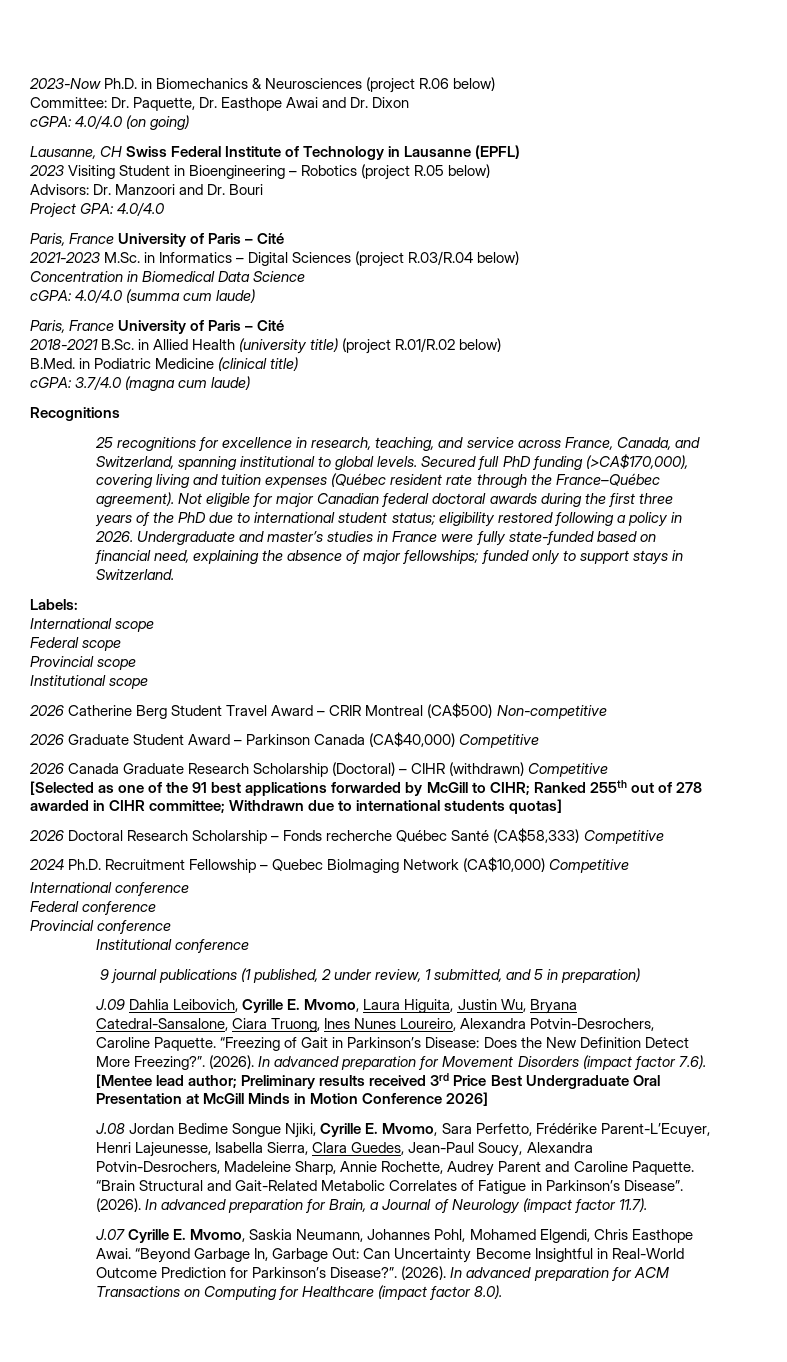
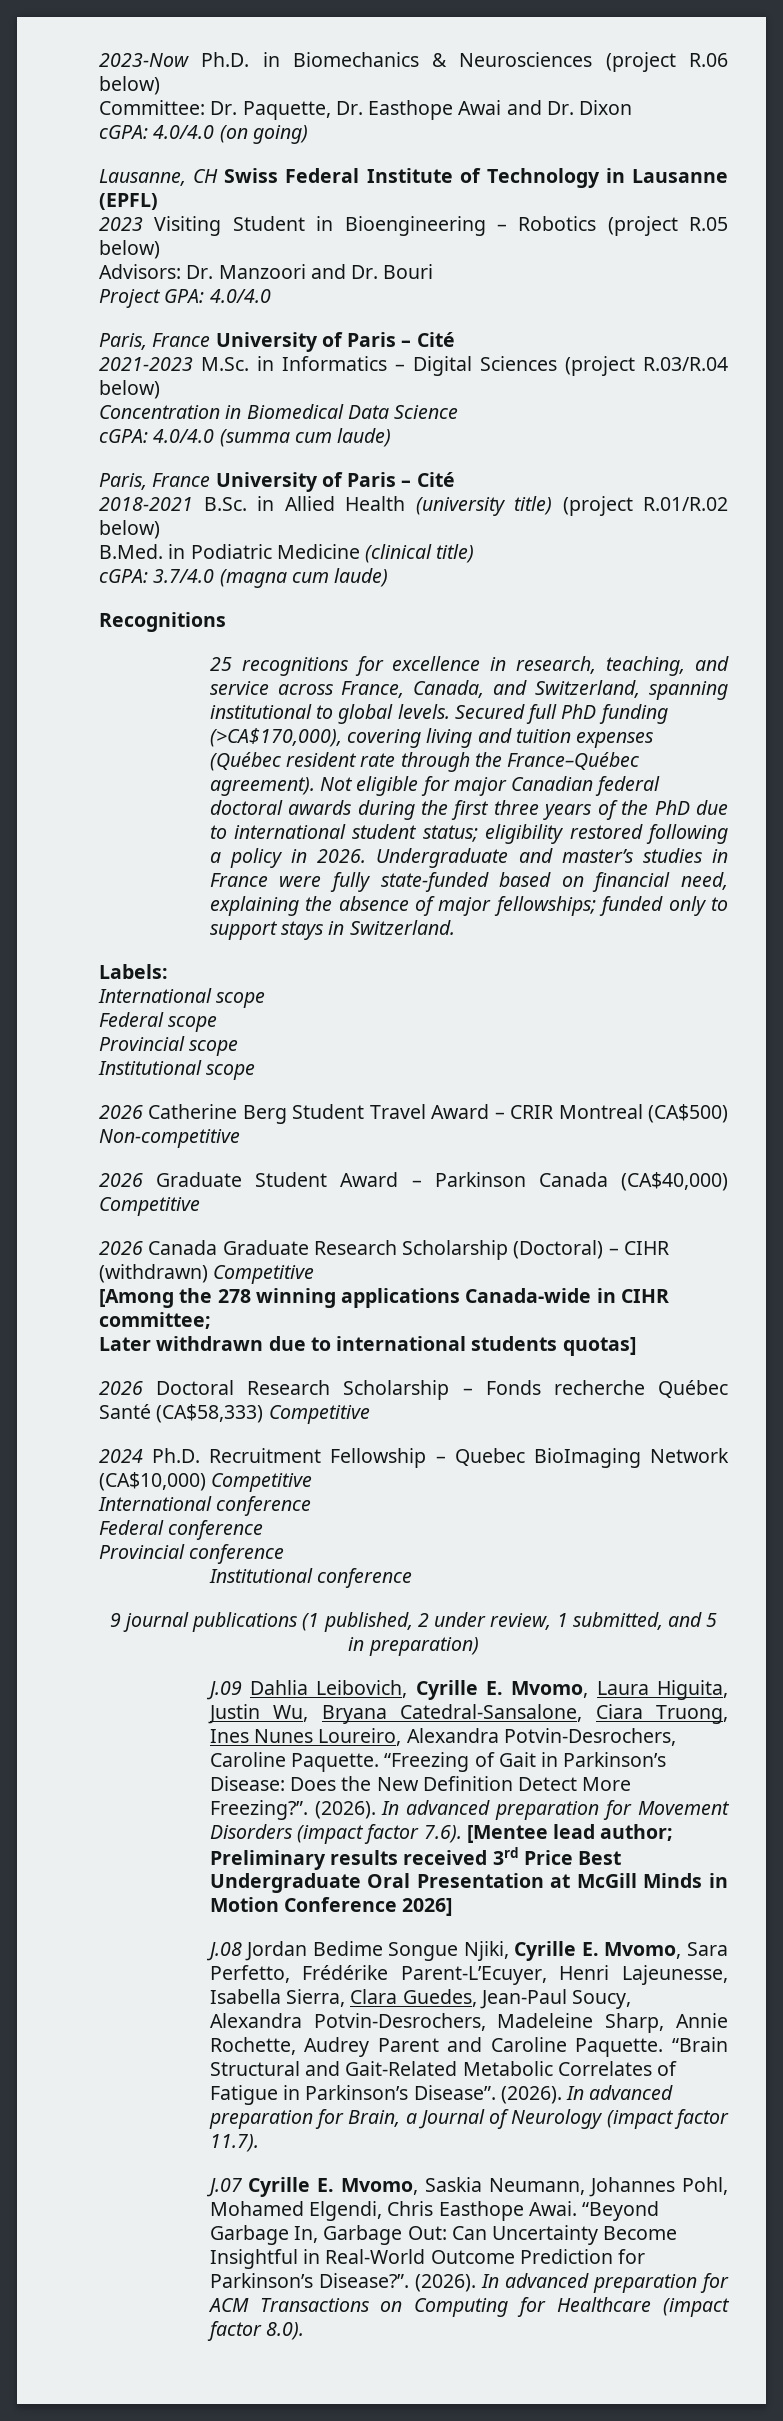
[30,780,702,796] [30,800,89,811] [Selected as one of the 91 best applications forwarded by McGill to CIHR; Ranked 255th out of 278 awarded -> [99,1288,592,1308] [Among the 278 winning applications Canada-wide
[229,800,305,811] Withdrawn -> [99,1336,264,1351] // Later withdrawn

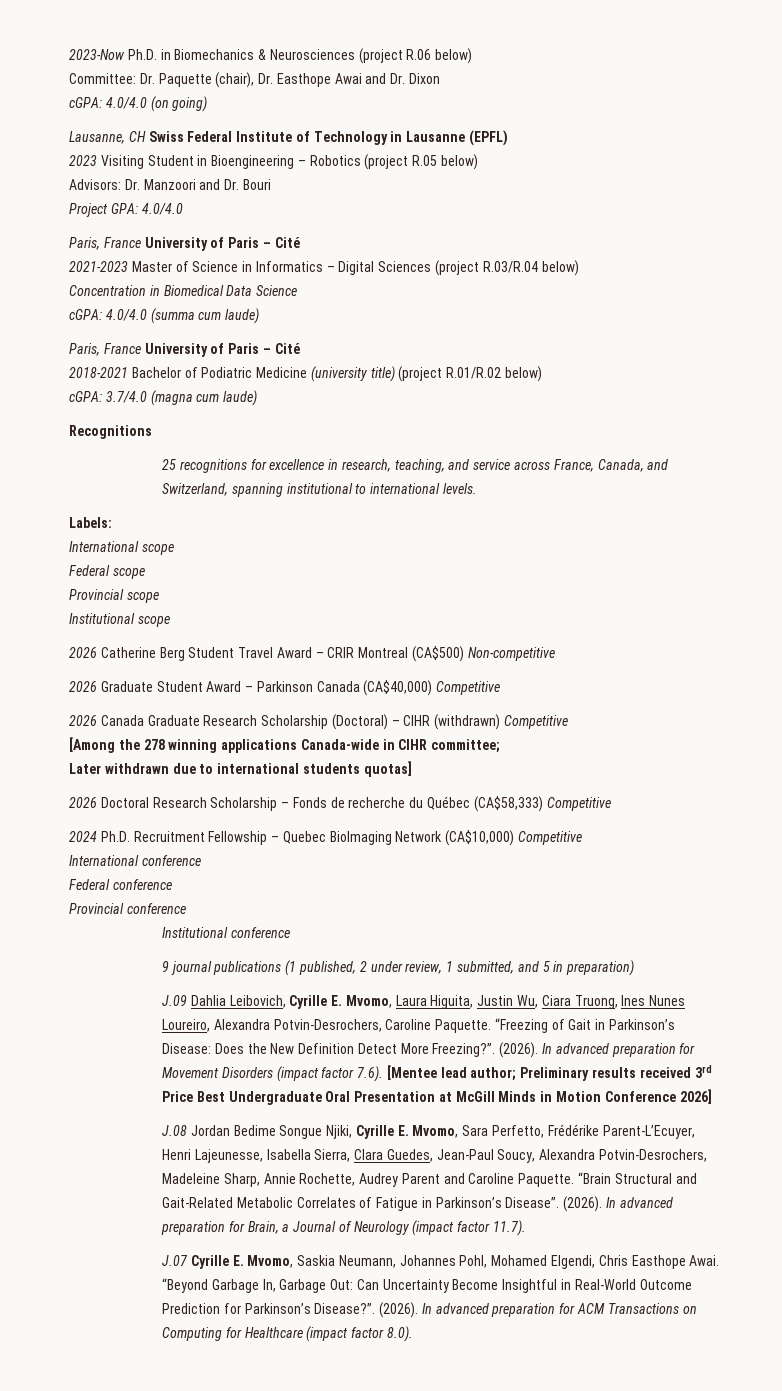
[242,101,331,120] Paquette, -> [158,72,255,88] Paquette (chair),
[201,357,249,371] M.Sc. -> [131,261,239,272] Master of Science
[203,496,405,511] B.Sc. in Allied Health -> [131,367,308,378] Bachelor of Podiatric Medicine
[99,544,475,563] // B.Med. in Podiatric Medicine (clinical title) -> (543, 374) none
[338,704,394,724] global -> [370,483,441,494] international
[454,704,668,724] [209,728,655,748] [209,752,640,772] [209,776,661,796] [209,800,729,820] [209,824,728,844] [209,848,729,868] [209,872,728,892] [209,896,729,916] [209,920,455,940] Secured full PhD funding (>CA$170,000), covering living and tuition expenses (Québec resident rate through the France–Québec agreement). Not eligible for major Canadian federal doctoral awards during the first three years of the PhD due to international student status; eligibility restored following a policy in 2026. Undergraduate and master’s studies in France were fully state-funded based on financial need, explaining the absence of major fellowships; funded only to support stays in Switzerland. -> (477, 488) none
[553,1380,728,1398] [99,1404,151,1419] recherche Québec Santé -> [330,796,471,810] de recherche du Québec
[321,1704,583,1724] Bryana Catedral-Sansalone, -> (539, 1001) none

